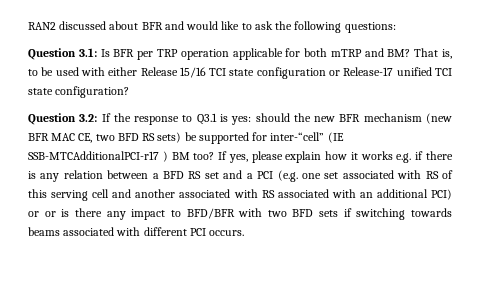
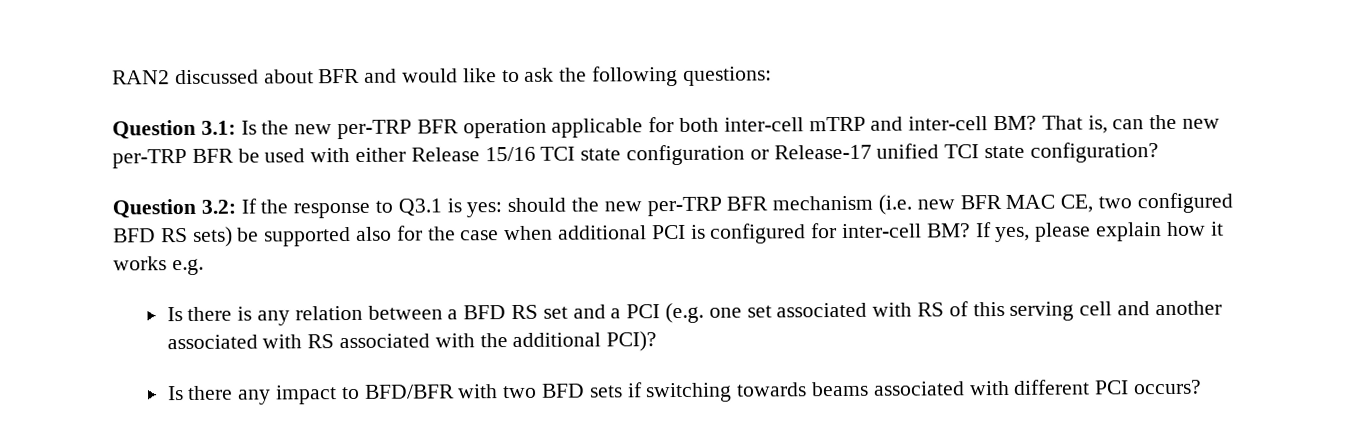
[113,49,178,60] BFR per TRP -> [261,119,459,140] the new per-TRP BFR
(328, 52) none -> [723,117,804,132] inter-cell
(384, 52) none -> [908,116,989,131] inter-cell
[28,69,38,76] to -> [1112,114,1221,130] [112,148,234,169] can the new per-TRP BFR
(336, 119) none -> [646,196,722,217] per-TRP
[425,113,452,124] (new -> [878,194,955,215] (i.e. new
(115, 137) none -> [1136,192,1233,214] configured
[252,132,344,143] [28,151,215,162] for inter-“cell” (IE SSB-MTCAdditionalPCI-r17 ) BM too? -> [356,223,971,244] also for the case when additional PCI is configured for inter-cell BM?
[415,151,424,160] if -> [166,307,183,322] // Is
[359,189,452,200] [28,209,70,217] an additional PCI) or or is -> [479,331,658,352] [167,386,184,401] the additional PCI)? // Is
[209,230,245,236] occurs. -> [1133,379,1203,395] occurs?

